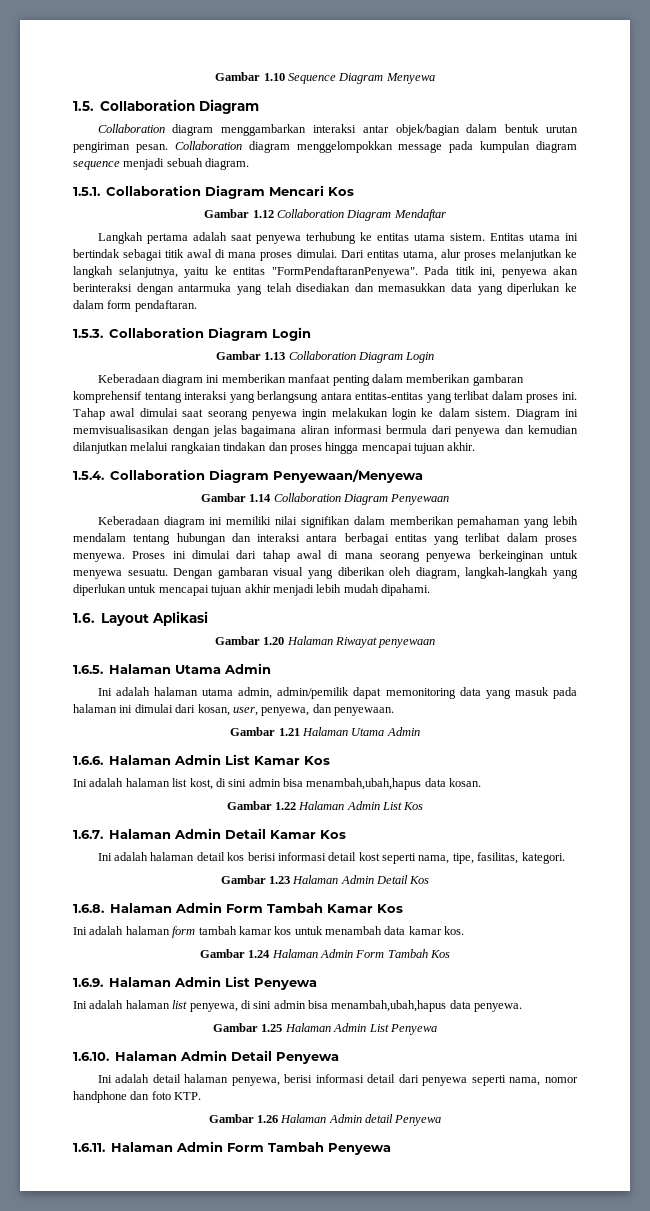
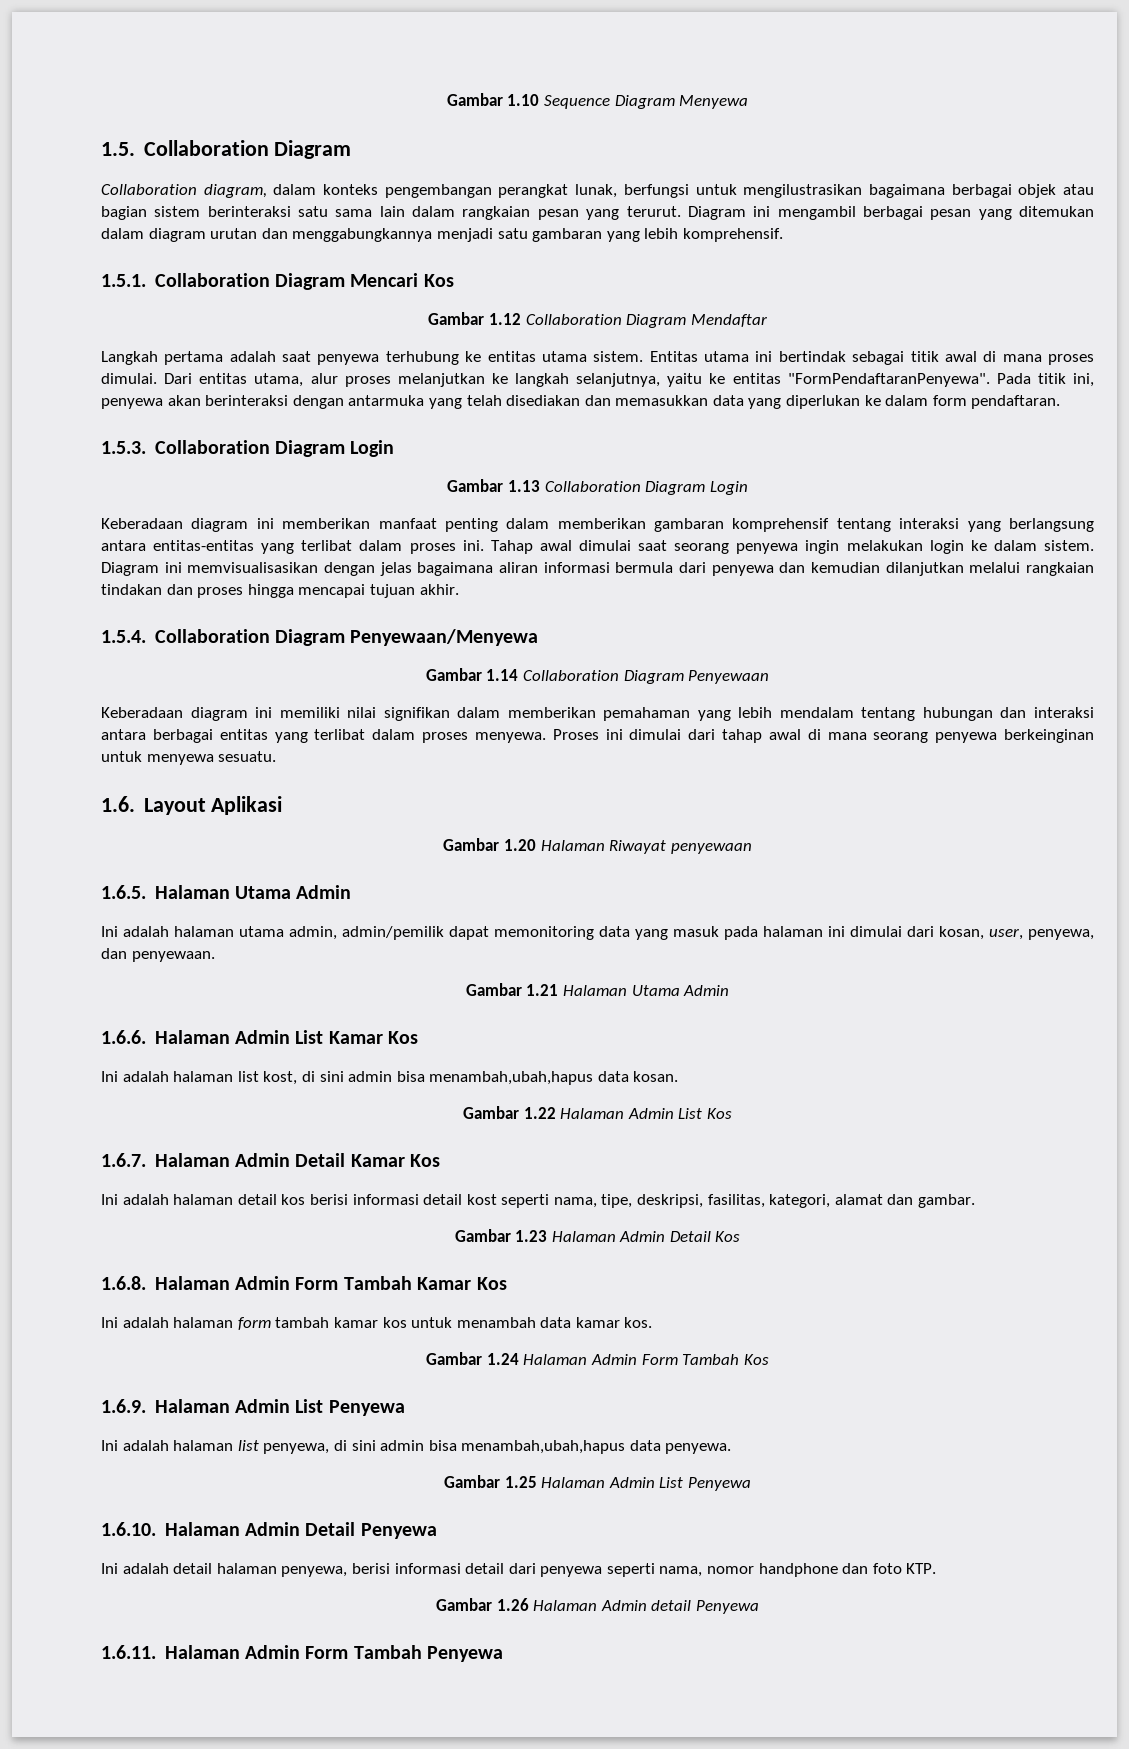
[172,124,578,136] [73,141,577,153] [73,158,250,170] diagram menggambarkan interaksi antar objek/bagian dalam bentuk urutan pengiriman pesan. Collaboration diagram menggelompokkan message pada kumpulan diagram sequence menjadi sebuah diagram. -> [203,184,1095,198] [101,206,1095,220] [101,228,783,242] diagram, dalam konteks pengembangan perangkat lunak, berfungsi untuk mengilustrasikan bagaimana berbagai objek atau bagian sistem berinteraksi satu sama lain dalam rangkaian pesan yang terurut. Diagram ini mengambil berbagai pesan yang ditemukan dalam diagram urutan dan menggabungkannya menjadi satu gambaran yang lebih komprehensif.
[173,567,579,579] [73,584,430,596] Dengan gambaran visual yang diberikan oleh diagram, langkah-langkah yang diperlukan untuk mencapai tujuan akhir menjadi lebih mudah dipahami. -> (277, 756) none
[477,852,565,864] fasilitas, kategori. -> [637,1194,976,1208] deskripsi, fasilitas, kategori, alamat dan gambar.

